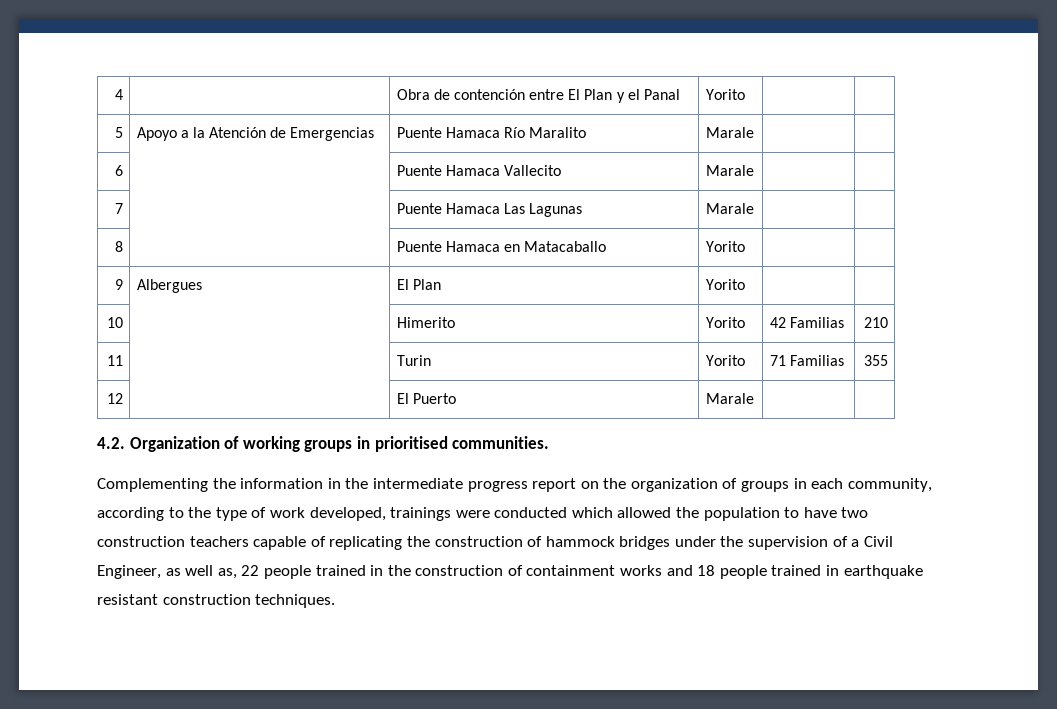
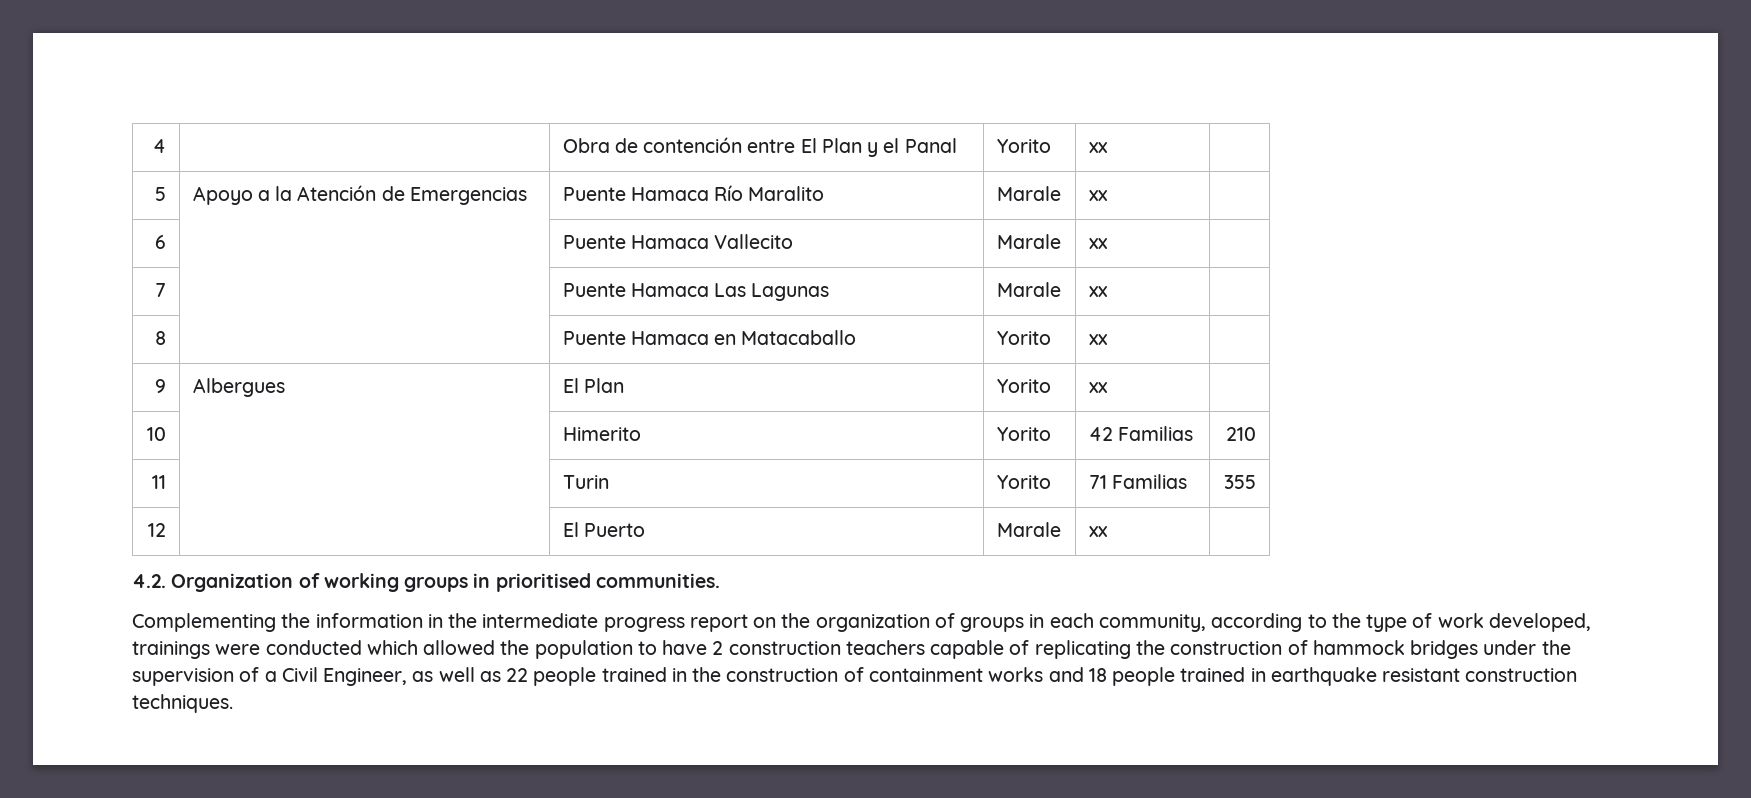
(745, 94) none -> [1088,142,1108,153] xx
(754, 132) none -> [1088,190,1108,201] xx
(754, 170) none -> [1088,238,1108,249] xx
(754, 208) none -> [1088,286,1108,297] xx
(745, 246) none -> [1088,334,1108,345] xx
(745, 284) none -> [1088,382,1108,393] xx
(754, 398) none -> [1088,526,1108,537] xx
[841,507,869,518] two -> [712,641,724,655] 2
[217,568,237,579] as, -> [479,671,501,682] as

